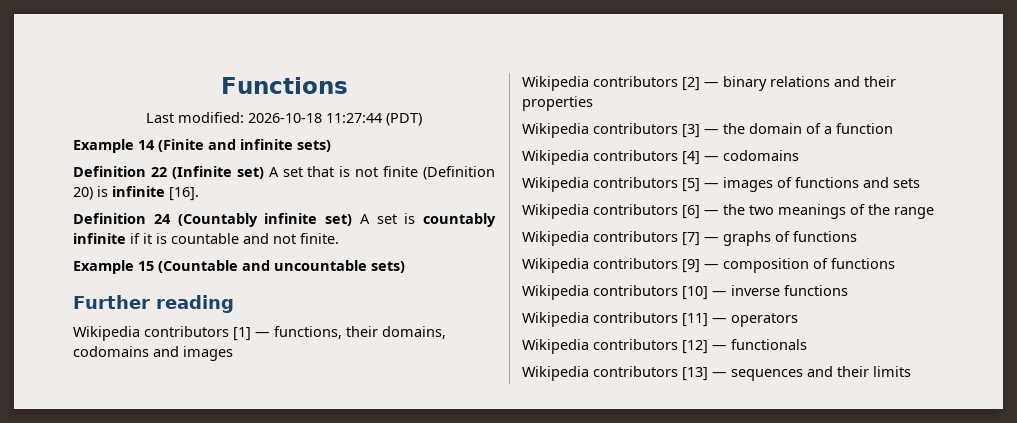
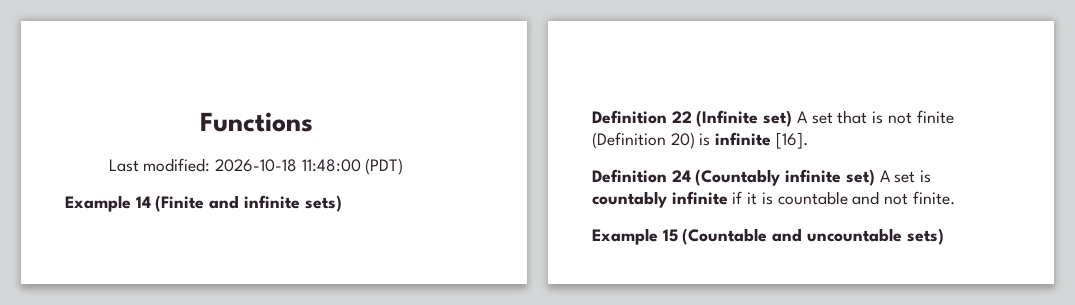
[326,113,382,123] 11:27:44 -> [301,159,361,172] 11:48:00
[73,295,234,313] [73,326,446,341] [73,346,233,361] [522,76,896,91] [522,96,593,111] [522,123,893,138] [522,150,799,165] [522,177,920,192] [522,204,934,219] [522,231,857,246] [522,258,895,273] [522,285,848,300] [522,312,798,327] [522,339,807,354] [522,366,911,381] // Further reading // Wikipedia contributors [1] — functions, their domains, codomains and images // Wikipedia contributors [2] — binary relations and their properties // Wikipedia contributors [3] — the domain of a function // Wikipedia contributors [4] — codomains // Wikipedia contributors [5] — images of functions and sets // Wikipedia contributors [6] — the two meanings of the range // Wikipedia contributors [7] — graphs of functions // Wikipedia contributors [9] — composition of functions // Wikipedia contributors [10] — inverse functions // Wikipedia contributors [11] — operators // Wikipedia contributors [12] — functionals // Wikipedia contributors [13] — sequences and their limits -> (944, 236) none

